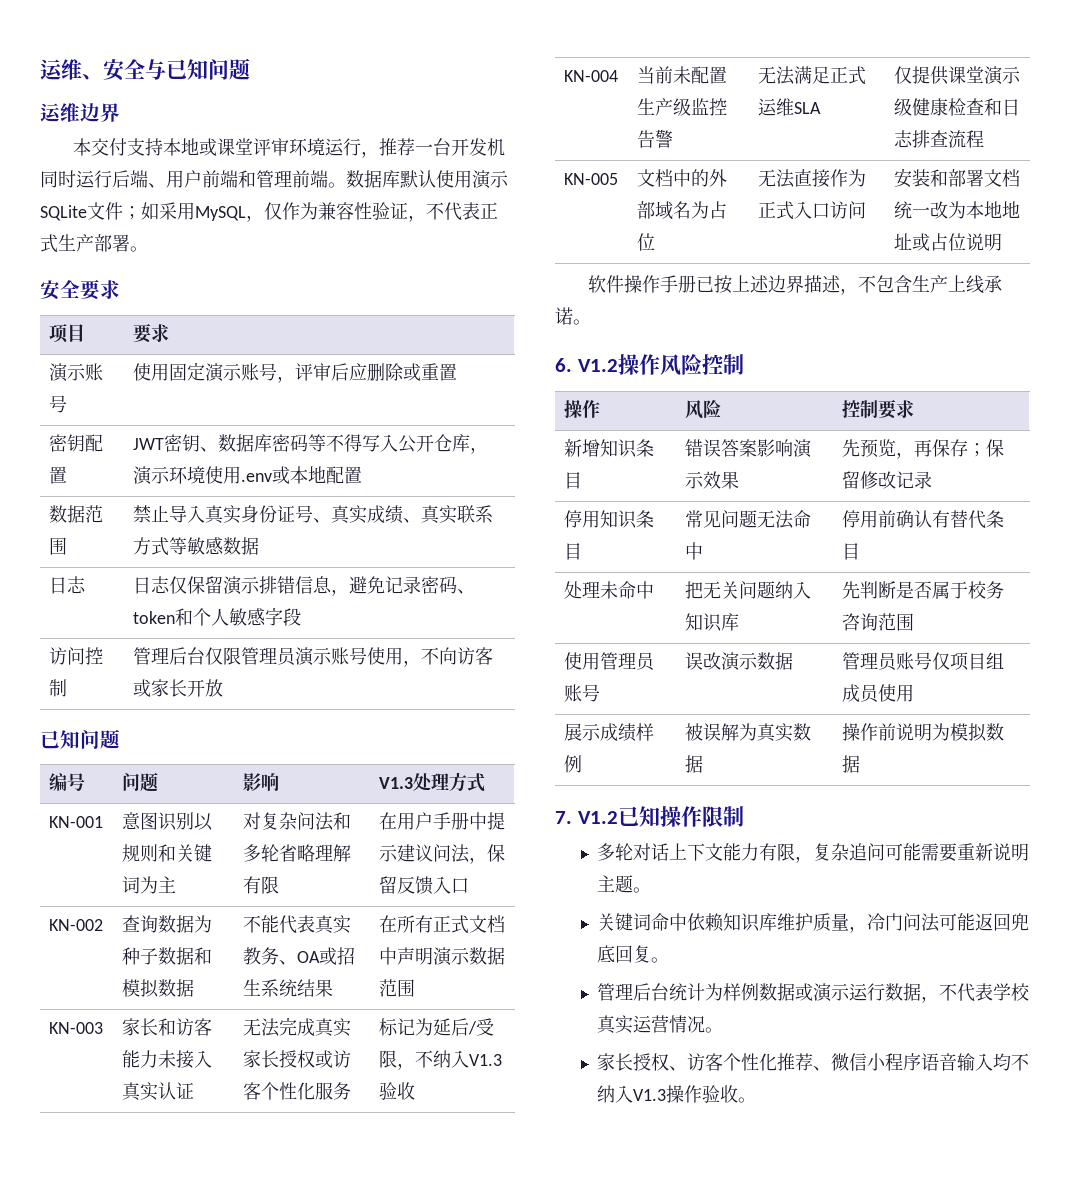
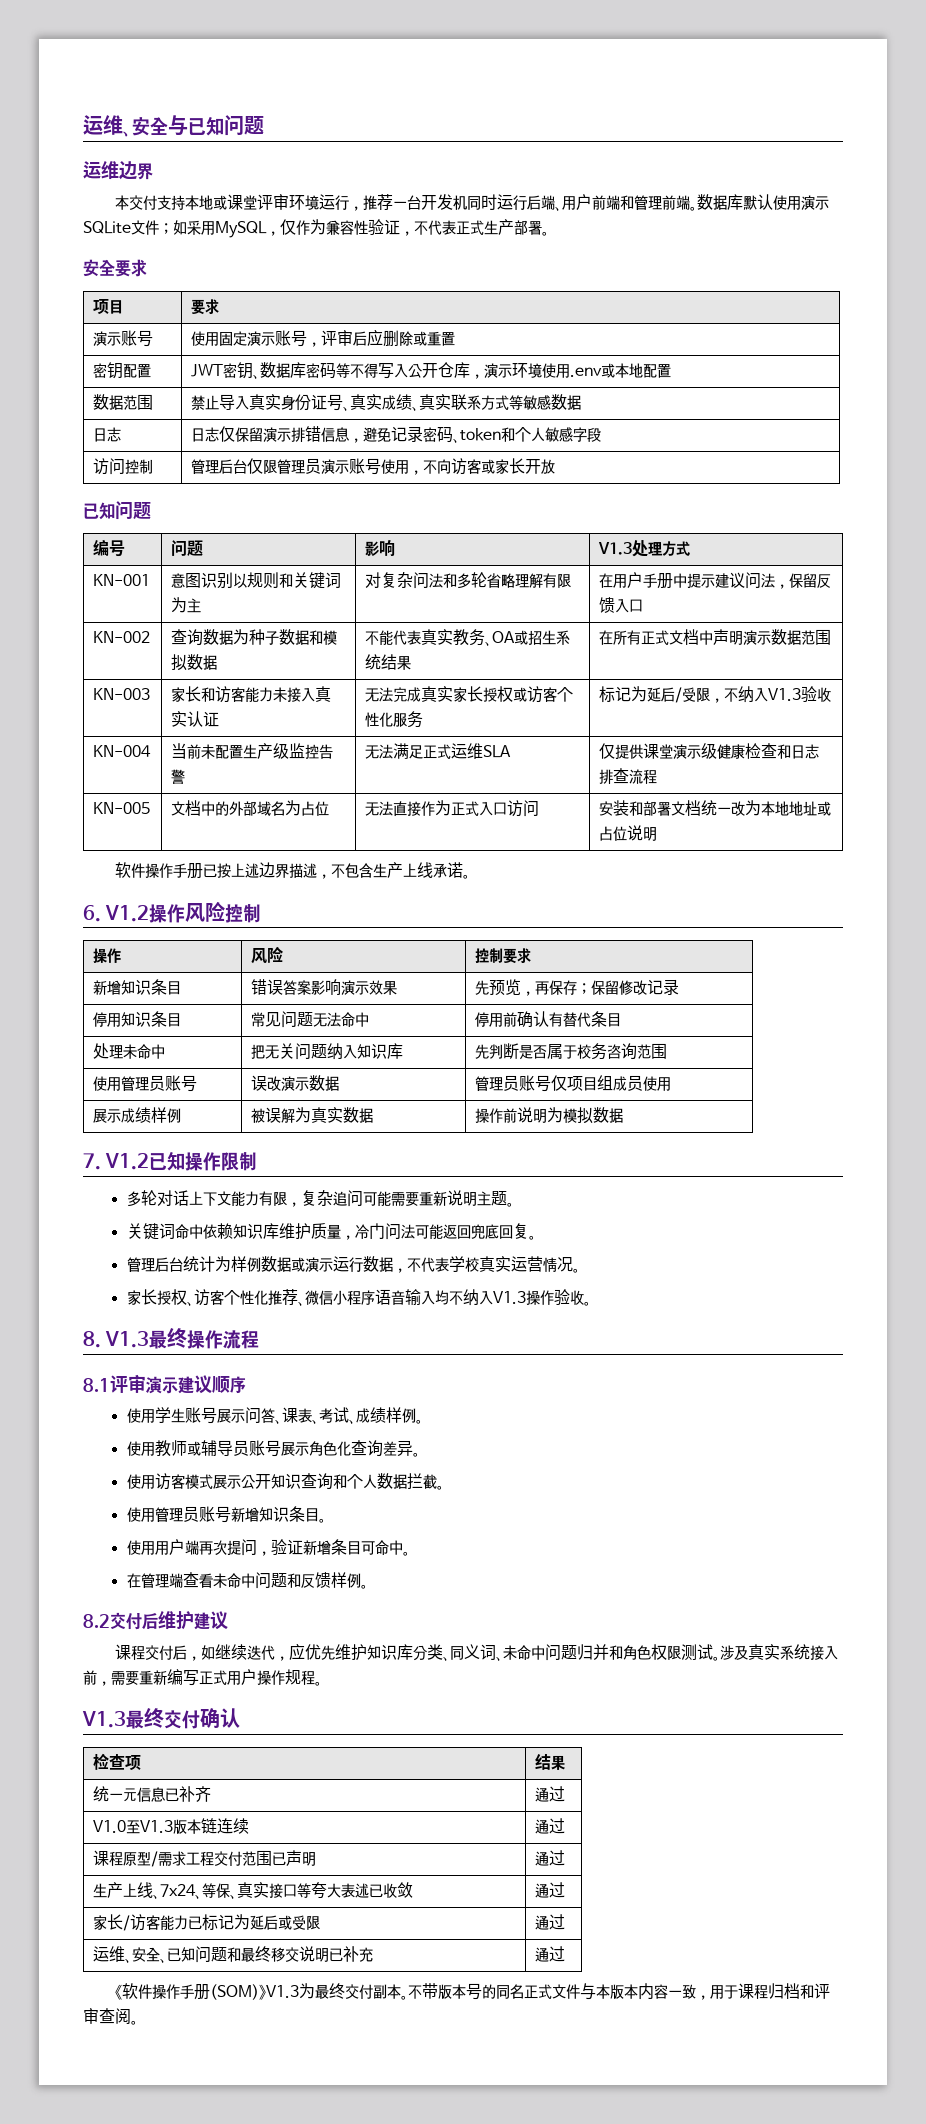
(757, 1100) none -> [83,1328,260,1349] [83,1374,246,1394] [126,1407,423,1424] [126,1440,420,1457] [126,1473,444,1490] [126,1506,326,1523] [126,1539,410,1556] [126,1572,368,1589] [83,1611,228,1630] [114,1643,838,1661] [83,1669,322,1686] [82,1708,240,1729] [93,1753,142,1771] [535,1754,566,1770] [93,1786,212,1802] [535,1786,566,1802] [93,1818,250,1834] [535,1818,566,1834] [93,1850,317,1867] [535,1850,566,1866] [93,1882,414,1899] [535,1882,566,1898] [93,1914,321,1931] [535,1914,566,1930] [93,1946,374,1963] [535,1946,566,1962] [114,1983,830,2000] [83,2008,138,2025] // 8. V1.3最终操作流程 // 8.1评审演示建议顺序 // 使用学生账号展示问答、课表、考试、成绩样例。 // 使用教师或辅导员账号展示角色化查询差异。 // 使用访客模式展示公开知识查询和个人数据拦截。 // 使用管理员账号新增知识条目。 // 使用用户端再次提问，验证新增条目可命中。 // 在管理端查看未命中问题和反馈样例。 // 8.2交付后维护建议 // 课程交付后，如继续迭代，应优先维护知识库分类、同义词、未命中问题归并和角色权限测试。涉及真实系统接入前，需要重新编写正式用户操作规程。 // V1.3最终交付确认 // 检查项 | 结果 // 统一元信息已补齐 | 通过 // V1.0至V1.3版本链连续 | 通过 // 课程原型/需求工程交付范围已声明 | 通过 // 生产上线、7x24、等保、真实接口等夸大表述已收敛 | 通过 // 家长/访客能力已标记为延后或受限 | 通过 // 运维、安全、已知问题和最终移交说明已补充 | 通过 // 《软件操作手册(SOM)》V1.3为最终交付副本。不带版本号的同名正式文件与本版本内容一致，用于课程归档和评审查阅。

